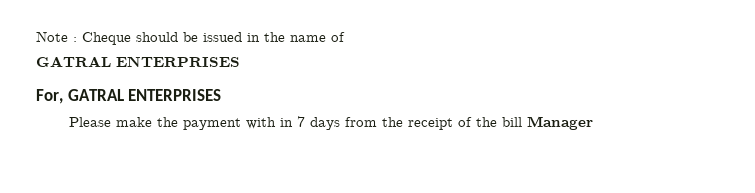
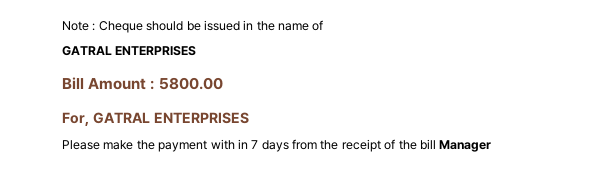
(240, 61) none -> [62,77,223,90] // Bill Amount : 5800.00

